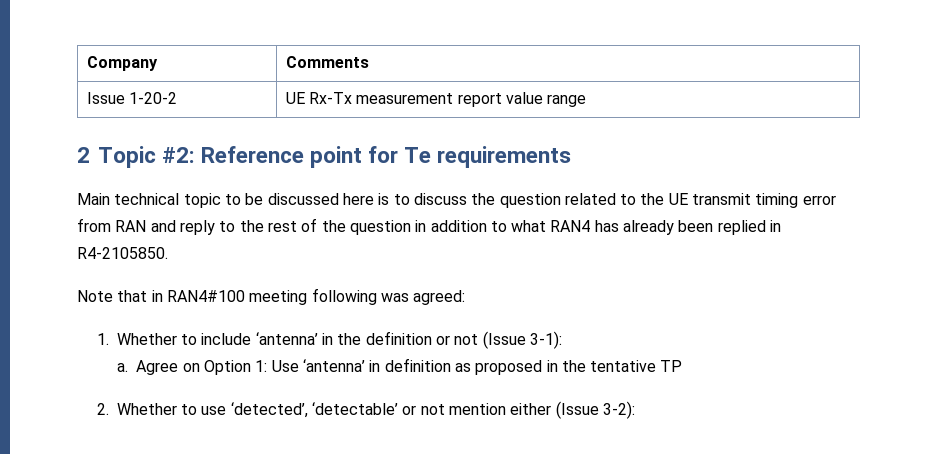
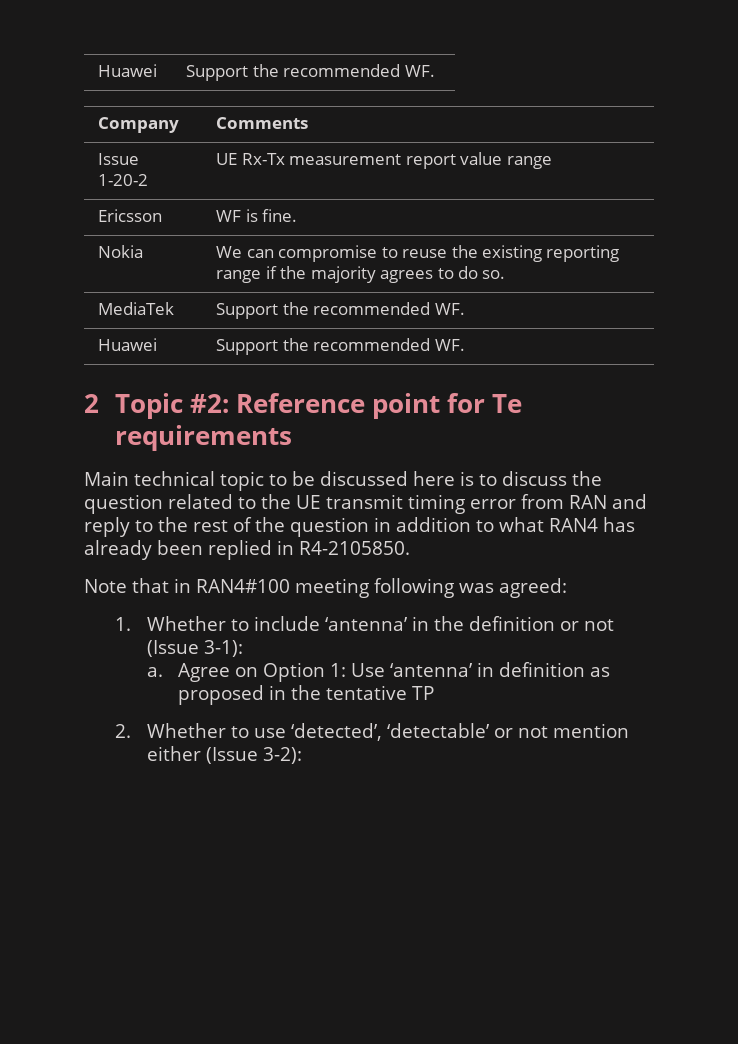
(86, 63) none -> [98,64,158,77] [186,64,435,81] Huawei | Support the recommended WF. //
(587, 100) none -> [98,209,163,222] [216,209,298,222] [98,245,144,258] [216,245,620,262] [216,266,506,283] [98,302,175,315] [216,302,465,319] [98,338,158,351] [216,338,465,355] // Ericsson | WF is fine. // Nokia | We can compromise to reuse the existing reporting range if the majority agrees to do so. // MediaTek | Support the recommended WF. // Huawei | Support the recommended WF.

